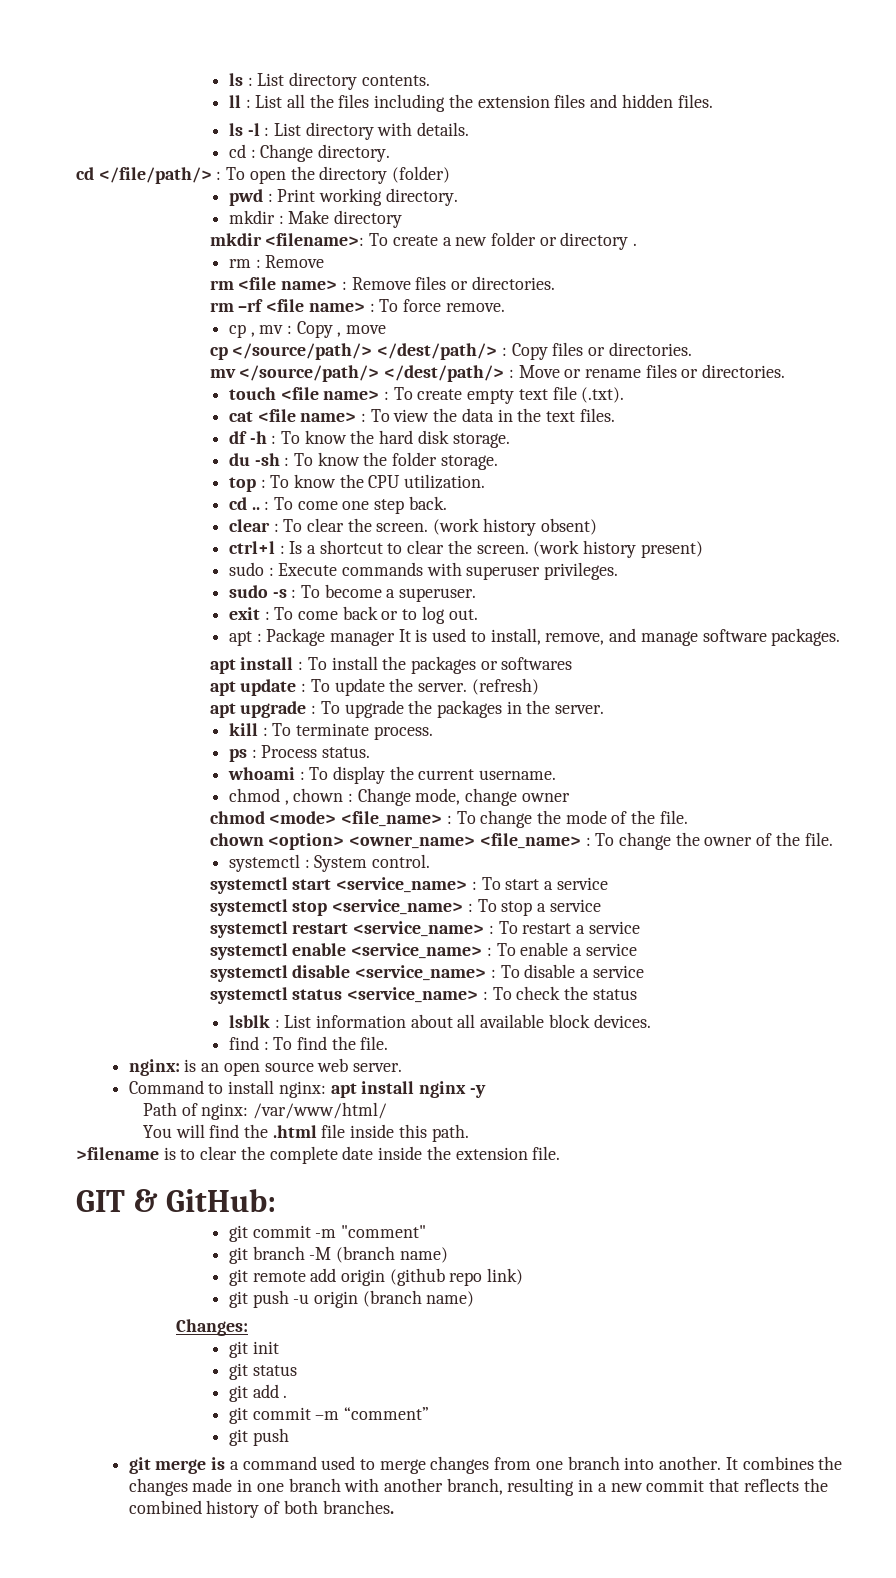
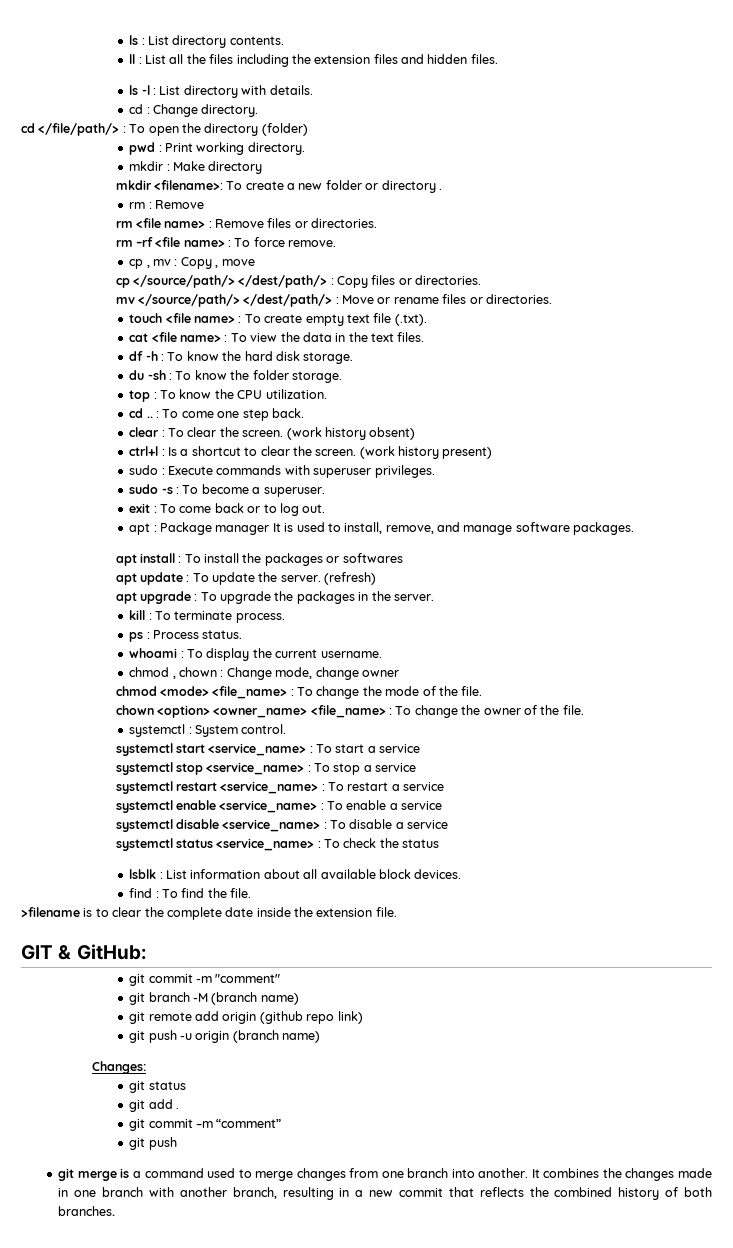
[128,1058,403,1076] [128,1080,486,1098] [142,1102,387,1120] [142,1124,469,1142] // nginx: is an open source web server. // Command to install nginx: apt install nginx -y // Path of nginx: /var/www/html/ // You will find the .html file inside this path. -> (252, 893) none
[228,1341,279,1358] // git init -> (146, 1067) none

